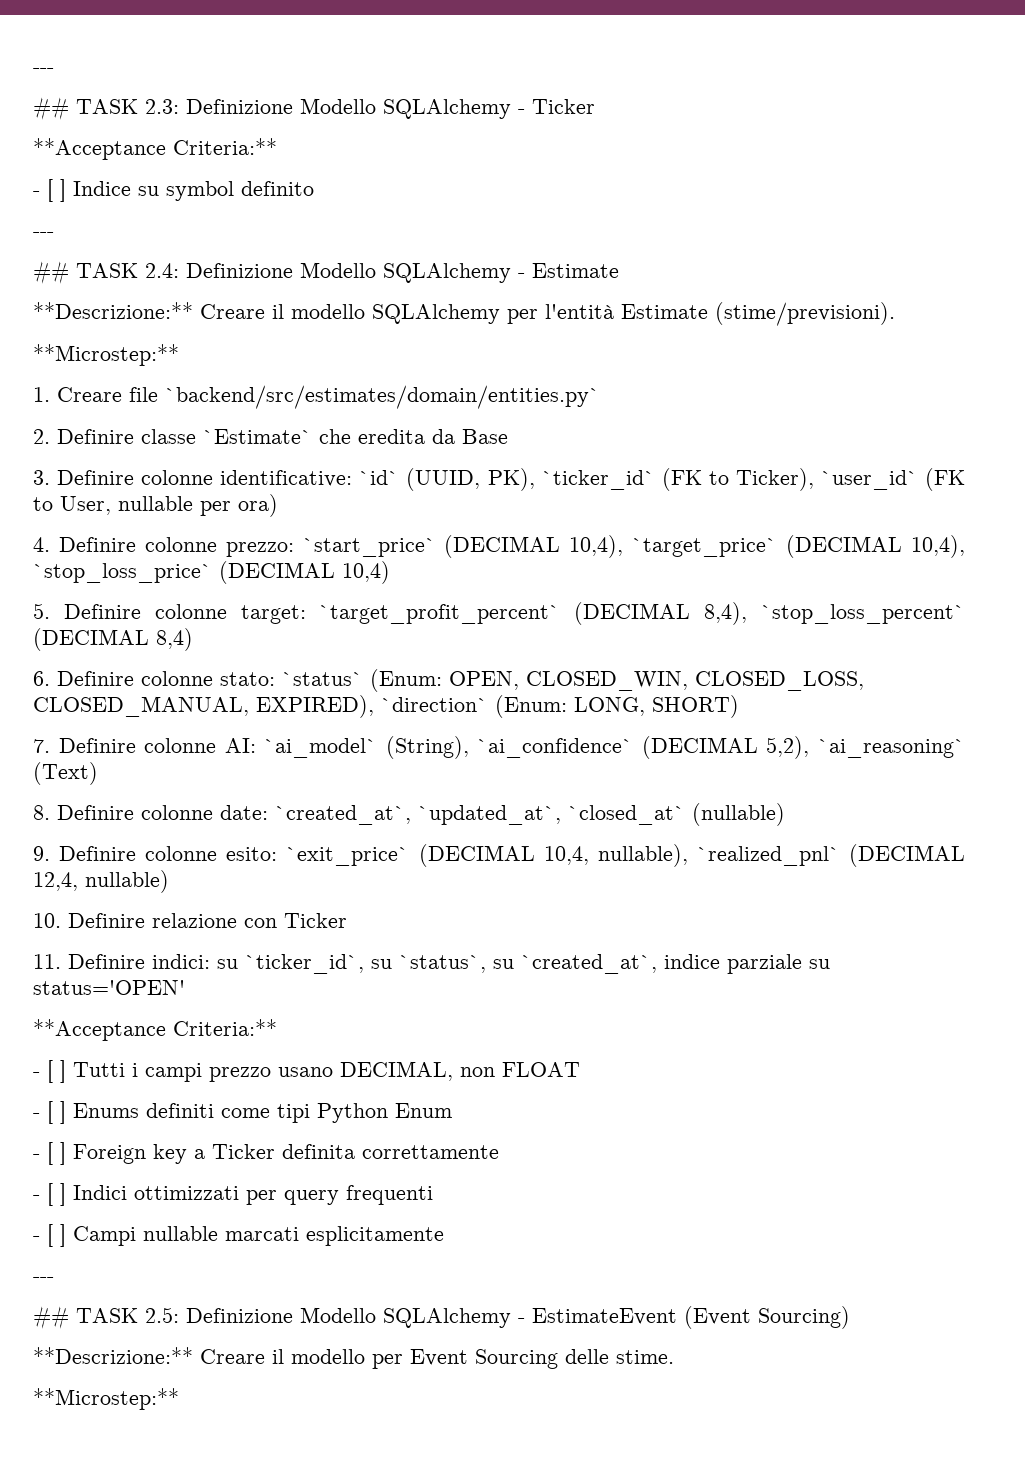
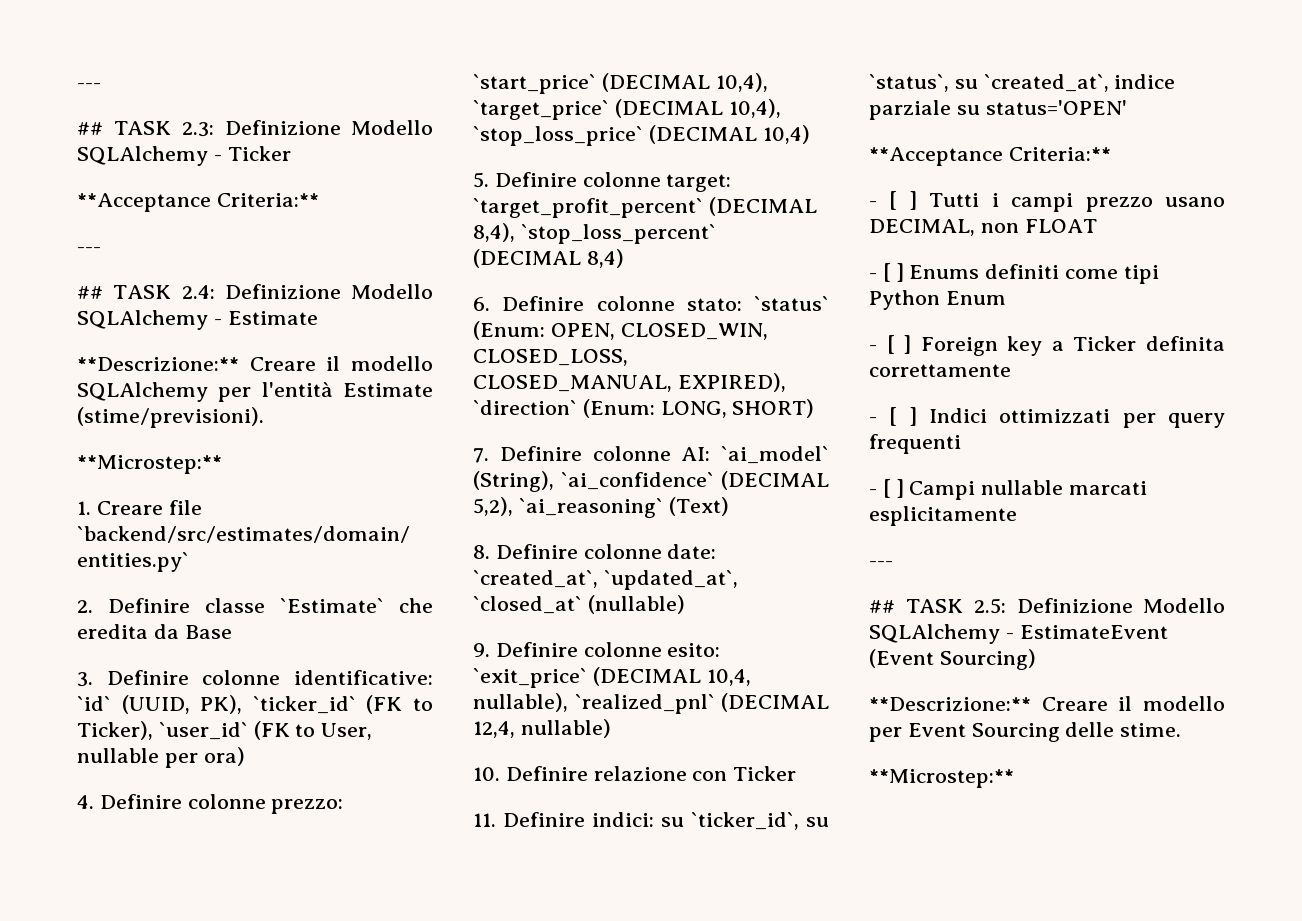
[33,179,314,202] // - [ ] Indice su symbol definito -> (319, 200) none

